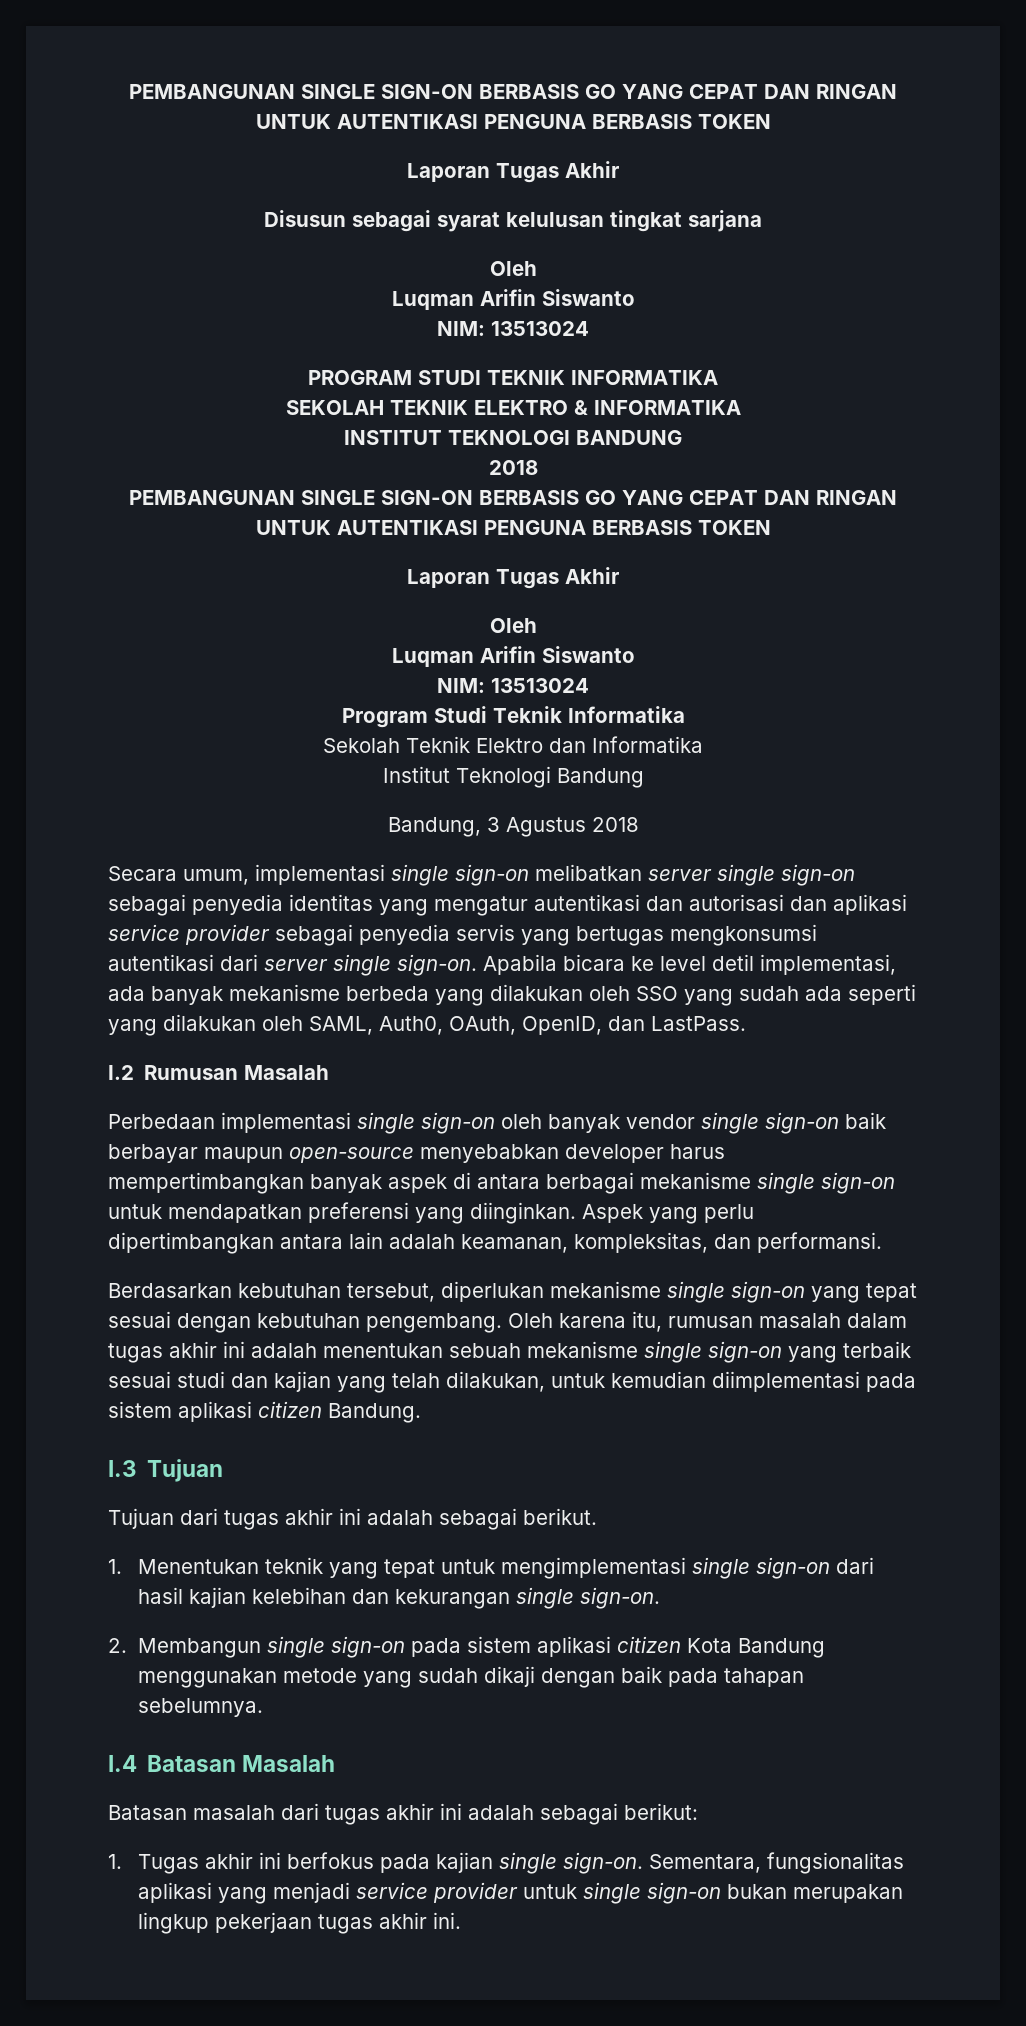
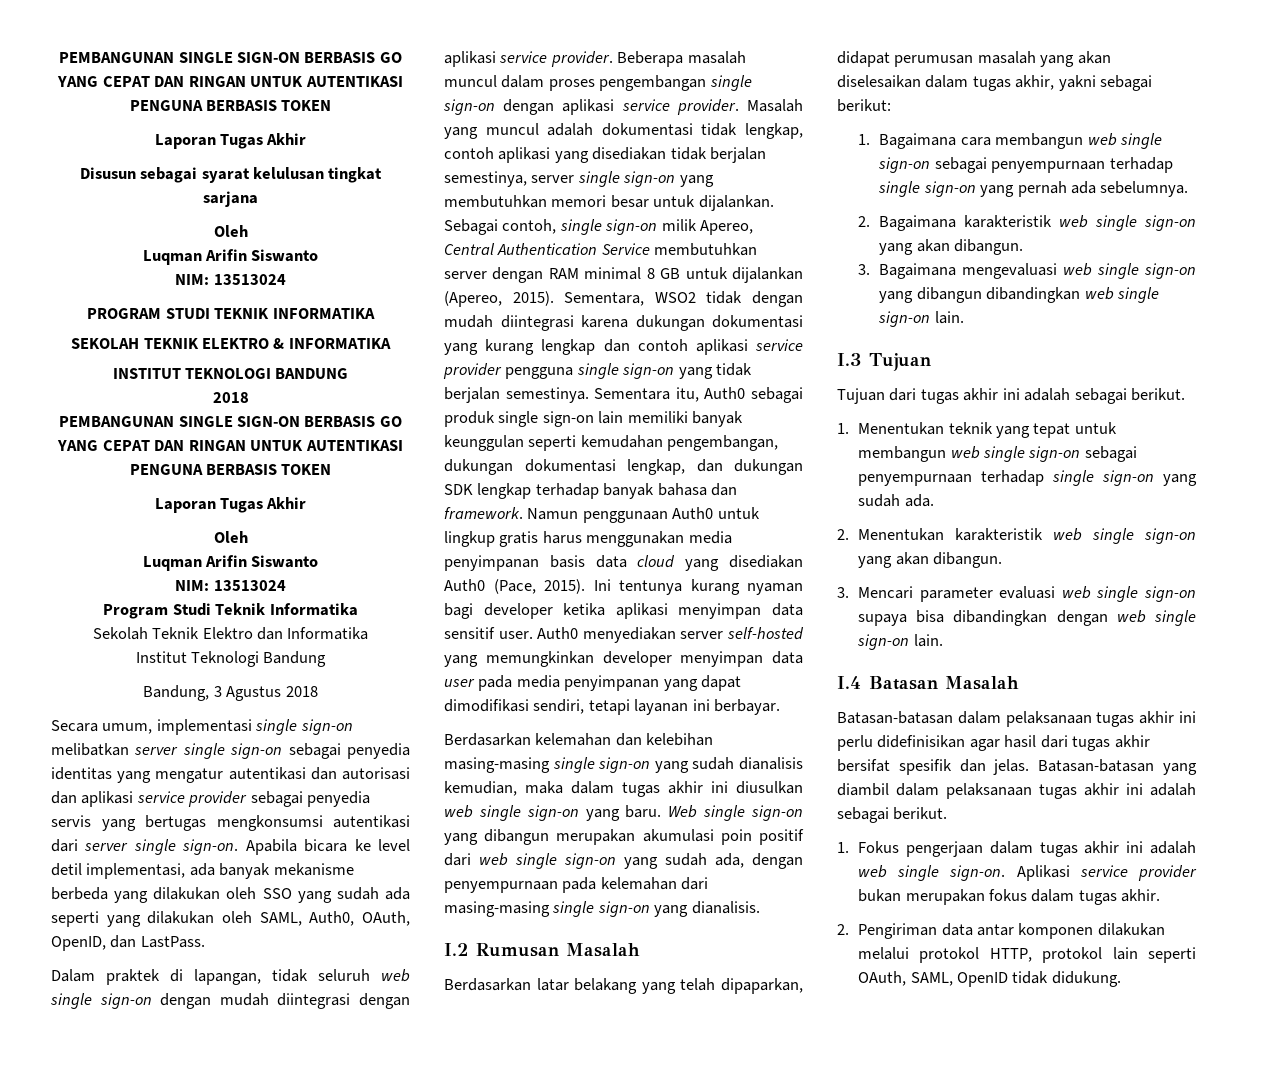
[108,1065,330,1080] [108,1112,886,1134] [108,1144,725,1163] [108,1172,895,1194] [108,1202,754,1224] [108,1232,882,1254] [108,1281,917,1303] [108,1311,907,1333] [108,1341,911,1363] [108,1371,916,1393] [108,1401,421,1423] I.2 Rumusan Masalah // Perbedaan implementasi single sign-on oleh banyak vendor single sign-on baik berbayar maupun open-source menyebabkan developer harus mempertimbangkan banyak aspek di antara berbagai mekanisme single sign-on untuk mendapatkan preferensi yang diinginkan. Aspek yang perlu dipertimbangkan antara lain adalah keamanan, kompleksitas, dan performansi. // Berdasarkan kebutuhan tersebut, diperlukan mekanisme single sign-on yang tepat sesuai dengan kebutuhan pengembang. Oleh karena itu, rumusan masalah dalam tugas akhir ini adalah menentukan sebuah mekanisme single sign-on yang terbaik sesuai studi dan kajian yang telah dilakukan, untuk kemudian diimplementasi pada sistem aplikasi citizen Bandung. -> [51,969,410,985] [50,993,410,1009] [444,51,746,67] [444,75,752,91] [443,99,803,115] [444,123,803,139] [444,147,767,163] [444,171,714,187] [444,195,774,211] [444,219,754,235] [444,243,758,256] [444,267,803,283] [444,291,803,307] [444,315,803,331] [444,339,803,355] [443,363,753,379] [444,387,803,403] [444,411,744,427] [444,435,779,451] [444,459,803,475] [444,483,738,499] [444,507,760,523] [444,531,732,547] [444,555,803,571] [444,579,803,595] [444,603,803,619] [444,627,804,643] [444,651,803,667] [444,675,742,691] [444,699,781,715] [444,733,714,746] [444,757,803,773] [444,781,803,797] [444,805,803,821] [444,829,804,845] [444,853,803,869] [444,877,709,893] [444,901,760,917] [444,943,641,957] [444,978,803,994] [837,51,1111,67] [837,75,1153,91] [837,99,891,112] [858,133,1162,149] [878,157,1173,173] [878,181,1189,197] [858,215,1196,231] [879,239,1024,255] [858,263,1196,279] [879,287,1159,303] [878,311,964,327] Dalam praktek di lapangan, tidak seluruh web single sign-on dengan mudah diintegrasi dengan aplikasi service provider. Beberapa masalah muncul dalam proses pengembangan single sign-on dengan aplikasi service provider. Masalah yang muncul adalah dokumentasi tidak lengkap, contoh aplikasi yang disediakan tidak berjalan semestinya, server single sign-on yang membutuhkan memori besar untuk dijalankan. Sebagai contoh, single sign-on milik Apereo, Central Authentication Service membutuhkan server dengan RAM minimal 8 GB untuk dijalankan (Apereo, 2015). Sementara, WSO2 tidak dengan mudah diintegrasi karena dukungan dokumentasi yang kurang lengkap dan contoh aplikasi service provider pengguna single sign-on yang tidak berjalan semestinya. Sementara itu, Auth0 sebagai produk single sign-on lain memiliki banyak keunggulan seperti kemudahan pengembangan, dukungan dokumentasi lengkap, dan dukungan SDK lengkap terhadap banyak bahasa dan framework. Namun penggunaan Auth0 untuk lingkup gratis harus menggunakan media penyimpanan basis data cloud yang disediakan Auth0 (Pace, 2015). Ini tentunya kurang nyaman bagi developer ketika aplikasi menyimpan data sensitif user. Auth0 menyediakan server self-hosted yang memungkinkan developer menyimpan data user pada media penyimpanan yang dapat dimodifikasi sendiri, tetapi layanan ini berbayar. // Berdasarkan kelemahan dan kelebihan masing-masing single sign-on yang sudah dianalisis kemudian, maka dalam tugas akhir ini diusulkan web single sign-on yang baru. Web single sign-on yang dibangun merupakan akumulasi poin positif dari web single sign-on yang sudah ada, dengan penyempurnaan pada kelemahan dari masing-masing single sign-on yang dianalisis. // I.2 Rumusan Masalah // Berdasarkan latar belakang yang telah dipaparkan, didapat perumusan masalah yang akan diselesaikan dalam tugas akhir, yakni sebagai berikut: // 1. Bagaimana cara membangun web single sign-on sebagai penyempurnaan terhadap single sign-on yang pernah ada sebelumnya. // 2. Bagaimana karakteristik web single sign-on yang akan dibangun. // 3. Bagaimana mengevaluasi web single sign-on yang dibangun dibandingkan web single sign-on lain.
[500,1557,874,1579] [137,1587,660,1609] [108,1636,825,1658] [137,1666,804,1688] [137,1698,263,1717] [108,1755,336,1772] [108,1803,698,1825] [108,1852,904,1874] [137,1882,903,1904] [137,1912,461,1934] mengimplementasi single sign-on dari hasil kajian kelebihan dan kekurangan single sign-on. // 2. Membangun single sign-on pada sistem aplikasi citizen Kota Bandung menggunakan metode yang sudah dikaji dengan baik pada tahapan sebelumnya. // I.4 Batasan Masalah // Batasan masalah dari tugas akhir ini adalah sebagai berikut: // 1. Tugas akhir ini berfokus pada kajian single sign-on. Sementara, fungsionalitas aplikasi yang menjadi service provider untuk single sign-on bukan merupakan lingkup pekerjaan tugas akhir ini. -> [858,446,1137,462] [858,470,1197,486] [858,494,934,507] [837,528,1196,544] [858,552,1002,568] [837,586,1196,602] [858,610,1196,626] [857,634,943,650] [837,676,1020,690] [837,711,1196,727] [837,735,1150,751] [837,759,1197,775] [837,783,1196,799] [837,807,948,823] [837,841,1196,857] [858,865,1197,881] [858,889,1161,905] [837,923,1165,939] [858,947,1196,963] [858,971,1121,987] membangun web single sign-on sebagai penyempurnaan terhadap single sign-on yang sudah ada. // 2. Menentukan karakteristik web single sign-on yang akan dibangun. // 3. Mencari parameter evaluasi web single sign-on supaya bisa dibandingkan dengan web single sign-on lain. // I.4 Batasan Masalah // Batasan-batasan dalam pelaksanaan tugas akhir ini perlu didefinisikan agar hasil dari tugas akhir bersifat spesifik dan jelas. Batasan-batasan yang diambil dalam pelaksanaan tugas akhir ini adalah sebagai berikut. // 1. Fokus pengerjaan dalam tugas akhir ini adalah web single sign-on. Aplikasi service provider bukan merupakan fokus dalam tugas akhir. // 2. Pengiriman data antar komponen dilakukan melalui protokol HTTP, protokol lain seperti OAuth, SAML, OpenID tidak didukung.

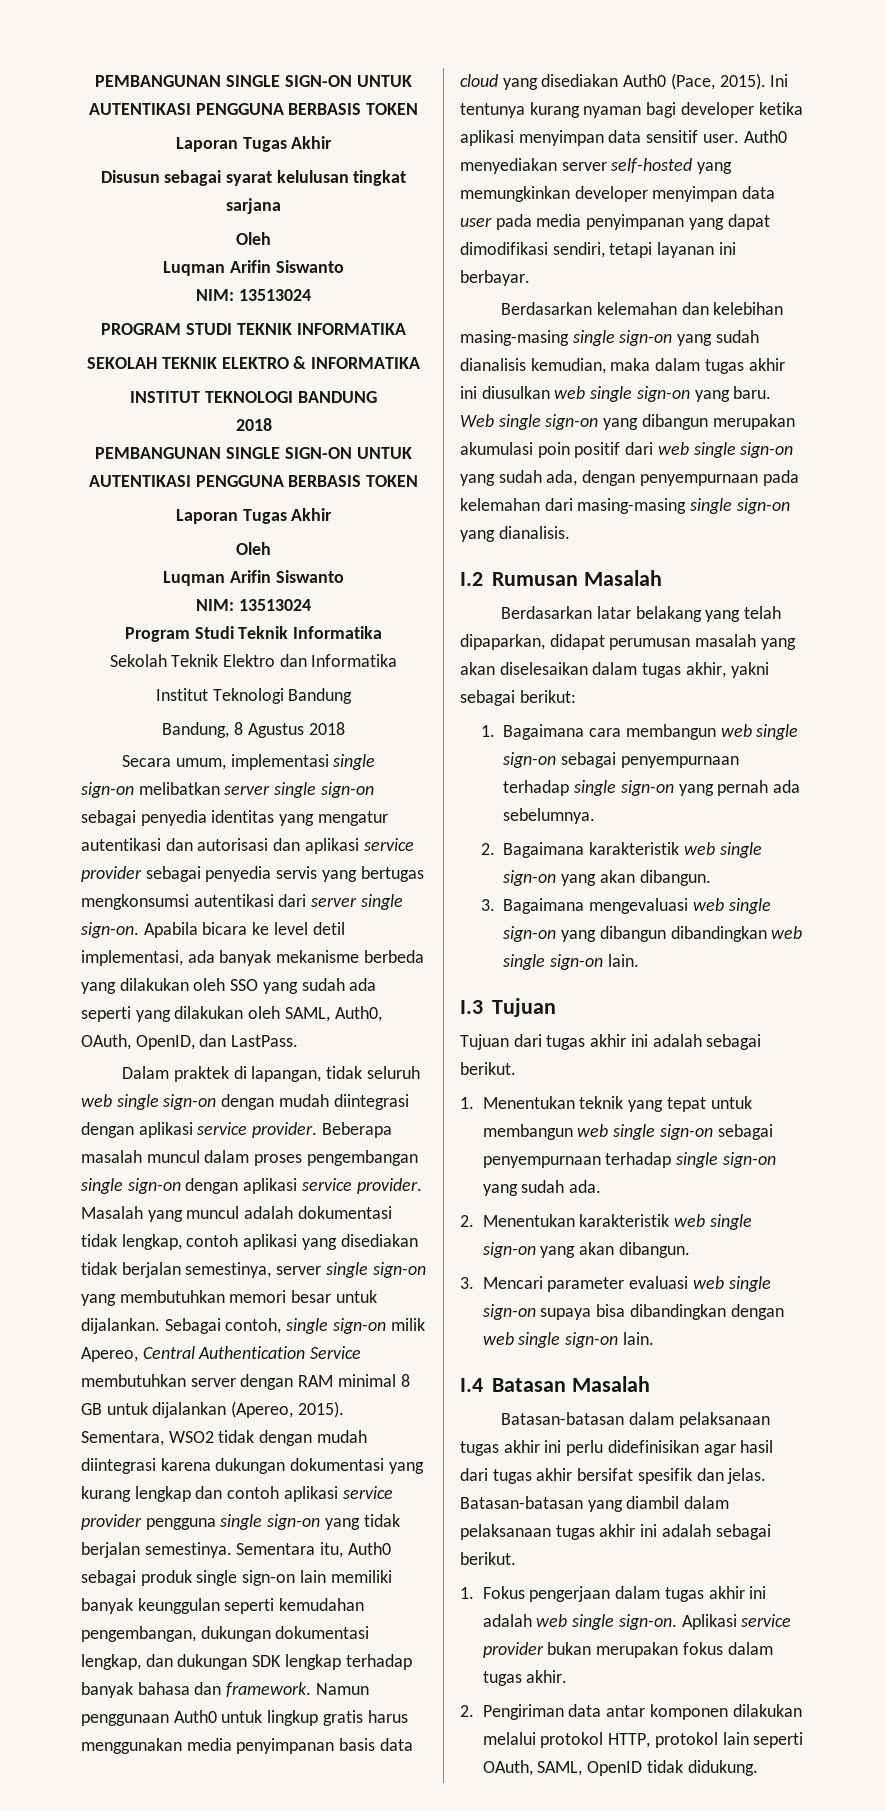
[59,52,402,63] [57,76,403,87] [129,100,203,111] PEMBANGUNAN SINGLE SIGN-ON BERBASIS GO YANG CEPAT DAN RINGAN UNTUK AUTENTIKASI PENGUNA -> [95,75,412,87] [88,103,284,115] PEMBANGUNAN SINGLE SIGN-ON UNTUK AUTENTIKASI PENGGUNA
[304,416,402,427] [57,440,403,451] [129,464,203,475] BERBASIS GO YANG CEPAT DAN RINGAN UNTUK AUTENTIKASI PENGUNA -> [356,447,412,459] [88,475,284,487] UNTUK AUTENTIKASI PENGGUNA
[213,686,222,697] 3 -> [234,722,244,735] 8

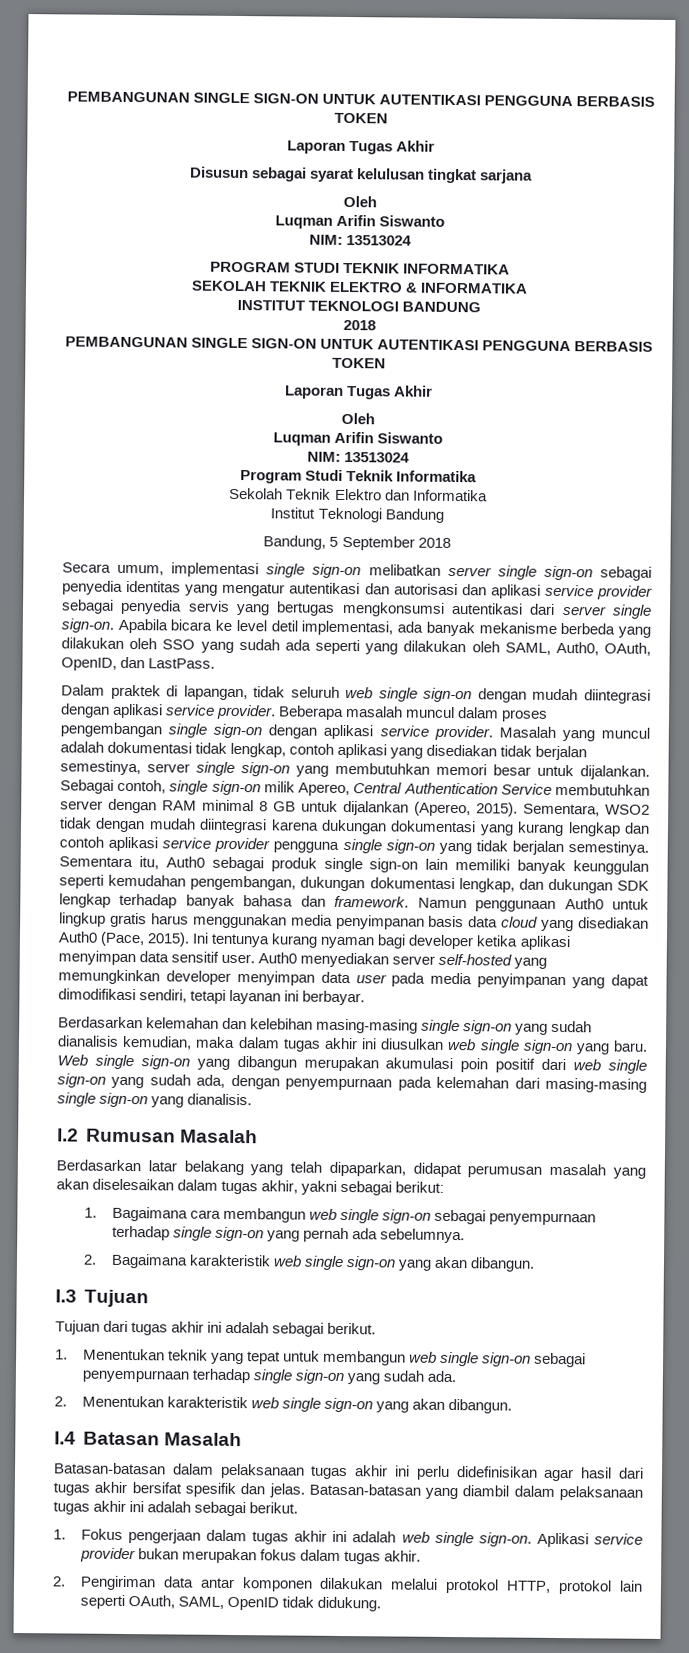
[234,722,304,738] 8 Agustus -> [329,535,415,551] 5 September
[480,898,771,914] [503,926,803,942] [503,954,639,970] // 3. Bagaimana mengevaluasi web single sign-on yang dibangun dibandingkan web single sign-on lain. -> (536, 1264) none
[460,1276,771,1292] [482,1304,784,1320] [482,1332,654,1348] // 3. Mencari parameter evaluasi web single sign-on supaya bisa dibandingkan dengan web single sign-on lain. -> (513, 1406) none

